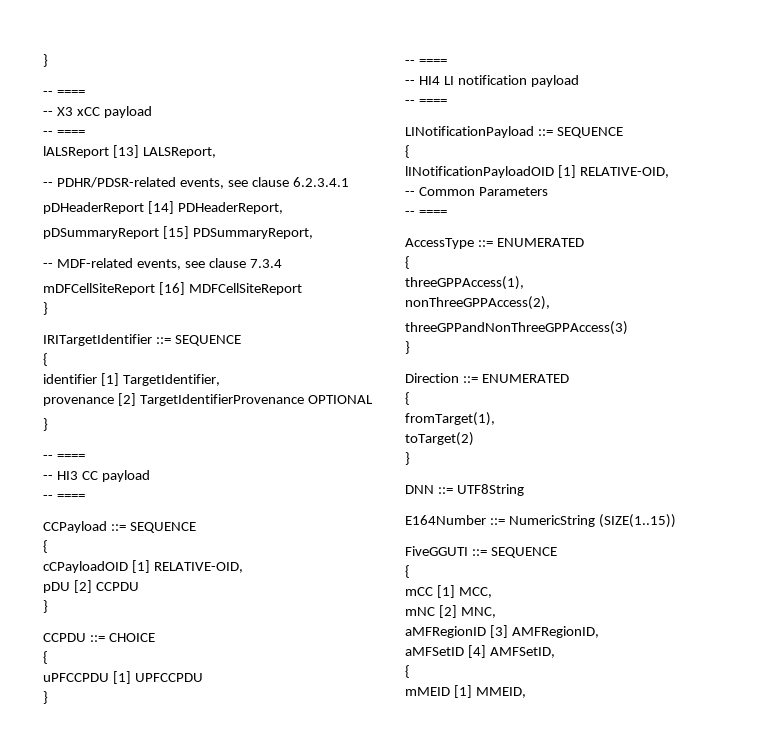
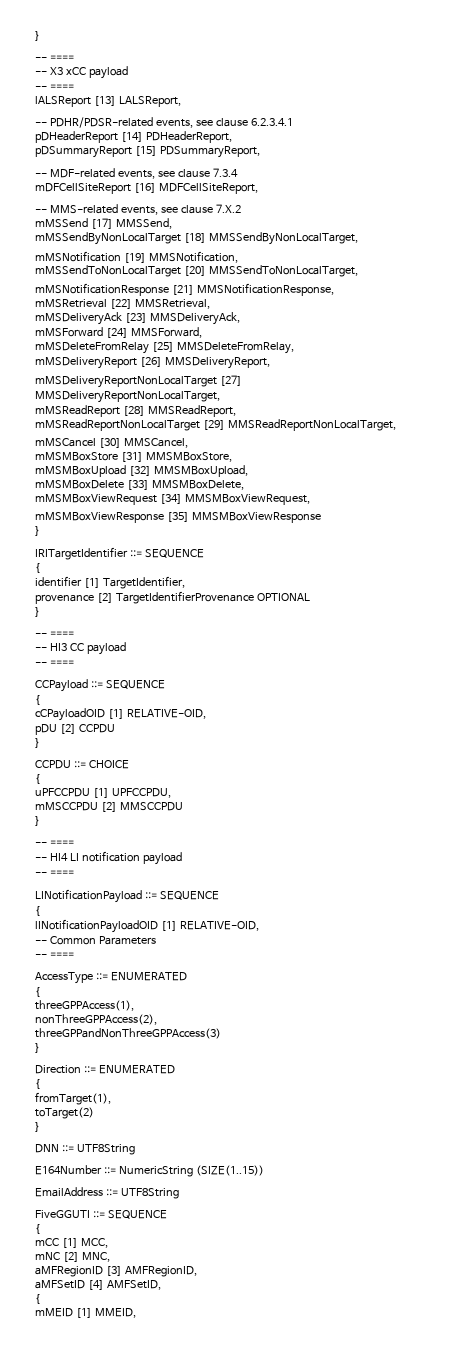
[188,283,302,295] MDFCellSiteReport -> [158,183,258,194] [35,204,241,215] [35,218,172,229] [35,232,358,245] [35,251,238,263] [35,265,358,277] [35,283,334,296] [35,299,210,309] [35,312,240,325] [35,327,202,338] [35,342,294,354] [35,357,270,369] [35,375,242,388] [35,391,220,403] [35,405,236,417] [35,419,396,431] [35,438,188,448] [35,452,232,462] [35,465,248,477] [35,480,244,490] [35,494,310,505] [35,512,321,523] MDFCellSiteReport, // -- MMS-related events, see clause 7.X.2 // mMSSend [17] MMSSend, // mMSSendByNonLocalTarget [18] MMSSendByNonLocalTarget, // mMSNotification [19] MMSNotification, // mMSSendToNonLocalTarget [20] MMSSendToNonLocalTarget, // mMSNotificationResponse [21] MMSNotificationResponse, // mMSRetrieval [22] MMSRetrieval, // mMSDeliveryAck [23] MMSDeliveryAck, // mMSForward [24] MMSForward, // mMSDeleteFromRelay [25] MMSDeleteFromRelay, // mMSDeliveryReport [26] MMSDeliveryReport, // mMSDeliveryReportNonLocalTarget [27] MMSDeliveryReportNonLocalTarget, // mMSReadReport [28] MMSReadReport, // mMSReadReportNonLocalTarget [29] MMSReadReportNonLocalTarget, // mMSCancel [30] MMSCancel, // mMSMBoxStore [31] MMSMBoxStore, // mMSMBoxUpload [32] MMSMBoxUpload, // mMSMBoxDelete [33] MMSMBoxDelete, // mMSMBoxViewRequest [34] MMSMBoxViewRequest, // mMSMBoxViewResponse [35] MMSMBoxViewResponse
[134,673,203,682] UPFCCPDU -> [111,788,171,798] [35,802,183,812] UPFCCPDU, // mMSCCPDU [2] MMSCCPDU
(676, 521) none -> [35,1187,179,1199] // EmailAddress ::= UTF8String

